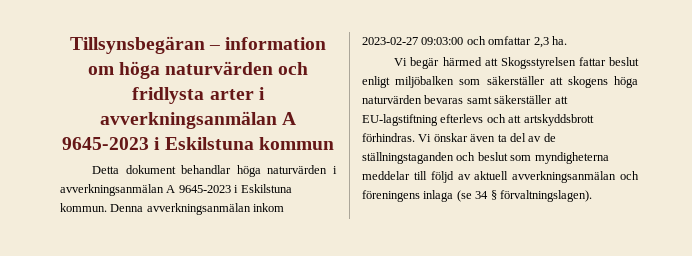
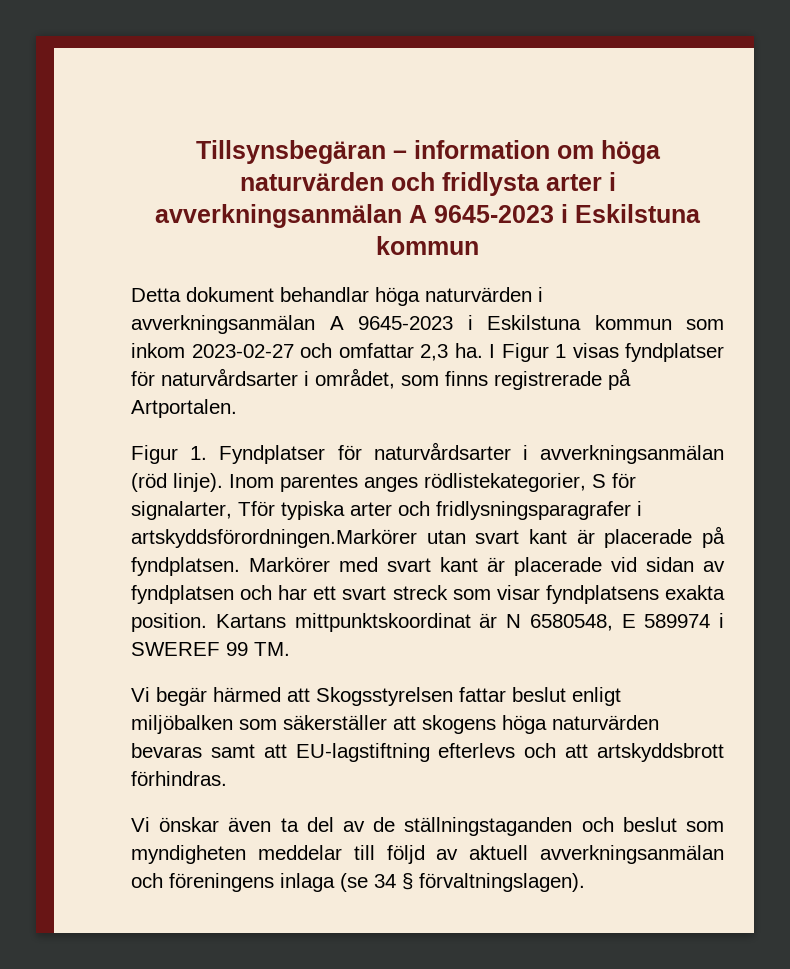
[60,203,251,215] kommun. Denna avverkningsanmälan -> [594,315,724,330] kommun som
[421,37,464,45] 09:03:00 -> (294, 351) none
(567, 40) none -> [489,343,724,362] [131,368,631,390] [131,399,237,418] [131,442,724,464] [131,473,636,492] [131,501,642,520] [131,526,726,548] [131,557,725,576] [131,585,725,604] [131,613,724,632] [131,642,290,656] I Figur 1 visas fyndplatser för naturvårdsarter i området, som finns registrerade på Artportalen. // Figur 1. Fyndplatser för naturvårdsarter i avverkningsanmälan (röd linje). Inom parentes anges rödlistekategorier, S för signalarter, Tför typiska arter och fridlysningsparagrafer i artskyddsförordningen.Markörer utan svart kant är placerade på fyndplatsen. Markörer med svart kant är placerade vid sidan av fyndplatsen och har ett svart streck som visar fyndplatsens exakta position. Kartans mittpunktskoordinat är N 6580548, E 589974 i SWEREF 99 TM.
[494,95,553,104] säkerställer -> (255, 751) none
(415, 137) none -> (227, 778) //
[534,152,609,164] myndigheterna -> [131,845,246,864] myndigheten

